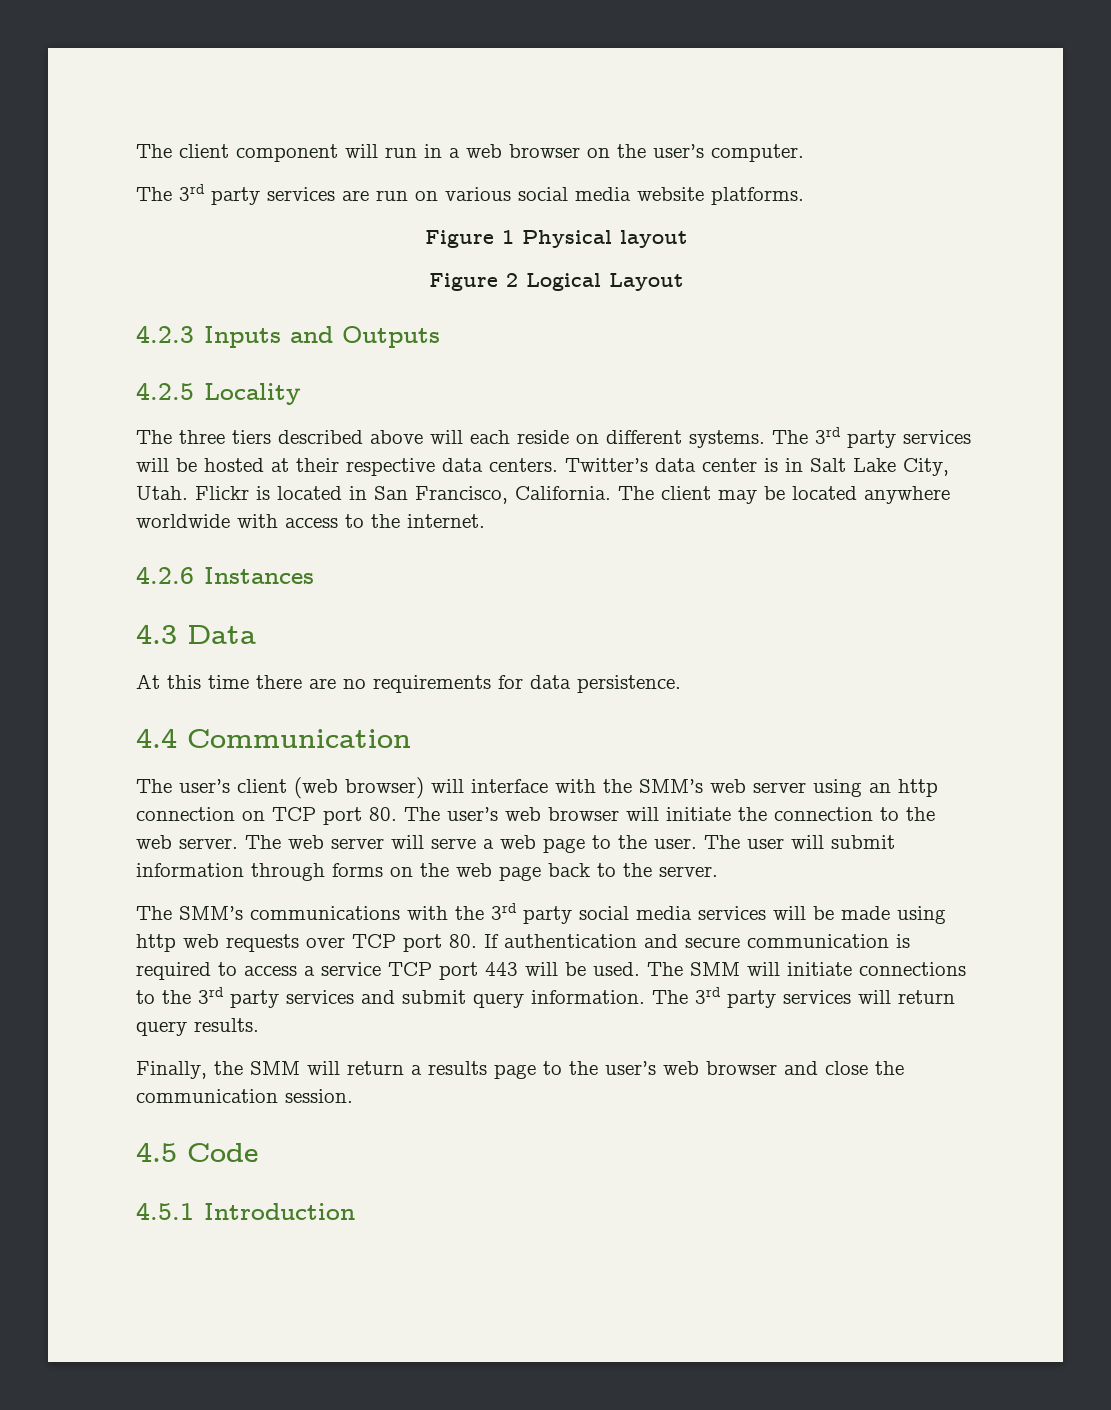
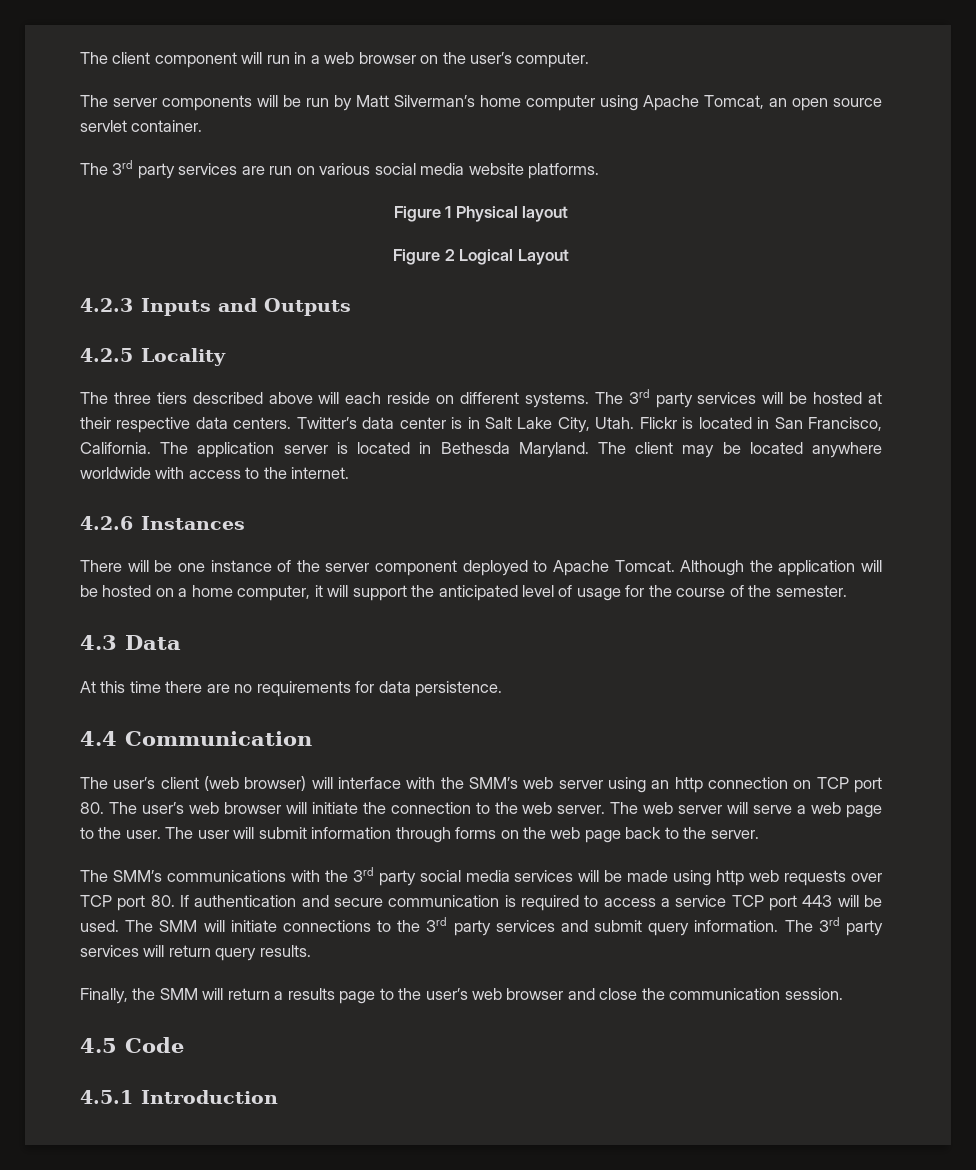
(804, 153) none -> [80,95,882,111] [80,120,203,132] // The server components will be run by Matt Silverman’s home computer using Apache Tomcat, an open source servlet container.
(654, 493) none -> [197,442,626,458] application server is located in Bethesda Maryland. The
(315, 575) none -> [80,560,882,576] [80,585,847,601] // There will be one instance of the server component deployed to Apache Tomcat. Although the application will be hosted on a home computer, it will support the anticipated level of usage for the course of the semester.

